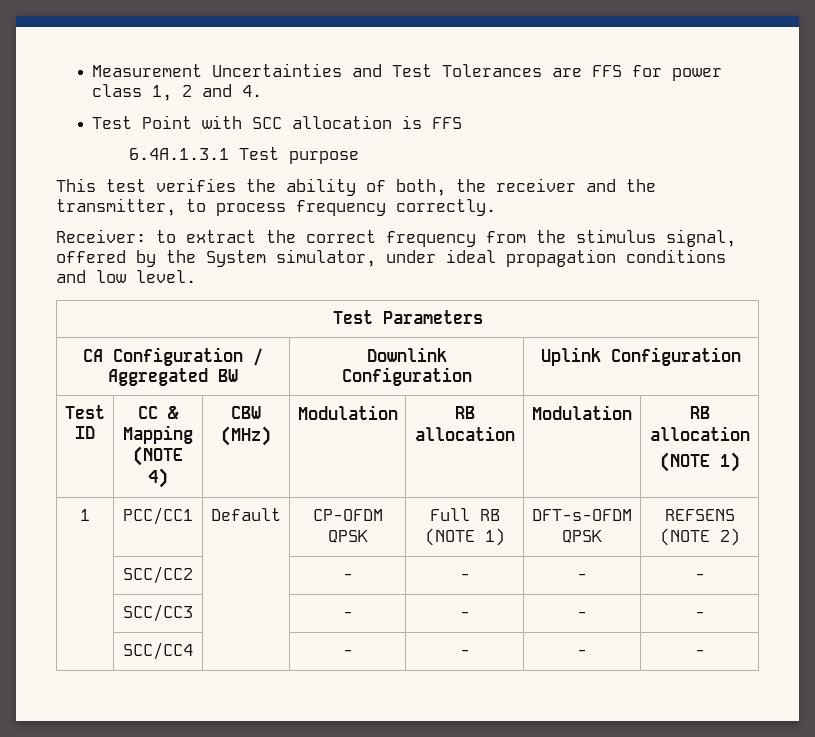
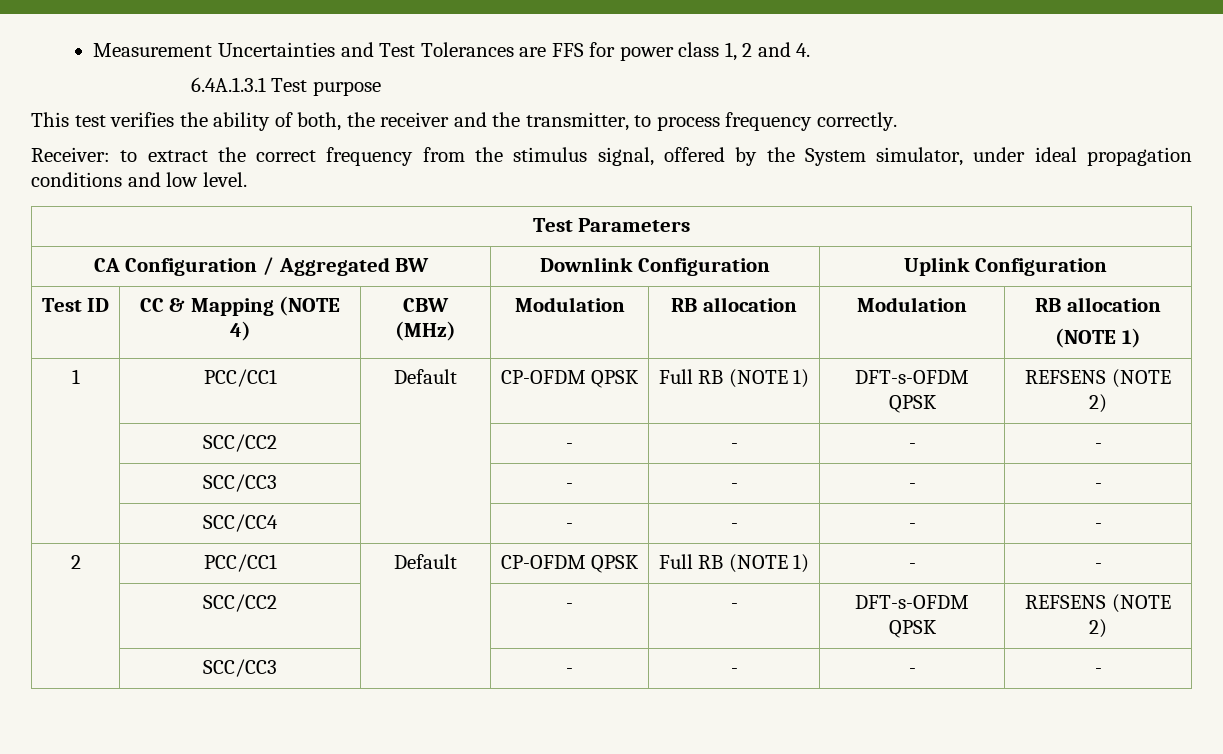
[92,115,463,129] // Test Point with SCC allocation is FFS -> (811, 50) none
(705, 652) none -> [70,555,81,569] [203,554,277,572] [394,554,457,569] [500,555,640,573] [658,554,810,573] [908,563,916,569] [1094,563,1102,569] [203,594,277,612] [566,603,574,609] [730,603,738,609] [855,595,970,609] [888,620,937,638] [1025,594,1171,613] [1089,619,1107,638] [203,659,277,677] [566,668,574,674] [730,668,738,674] [908,668,916,674] [1094,668,1102,674] // 2 | PCC/CC1 | Default | CP-OFDM QPSK | Full RB (NOTE 1) | - | - // | SCC/CC2 | | - | - | DFT-s-OFDM QPSK | REFSENS (NOTE 2) // | SCC/CC3 | | - | - | - | -

